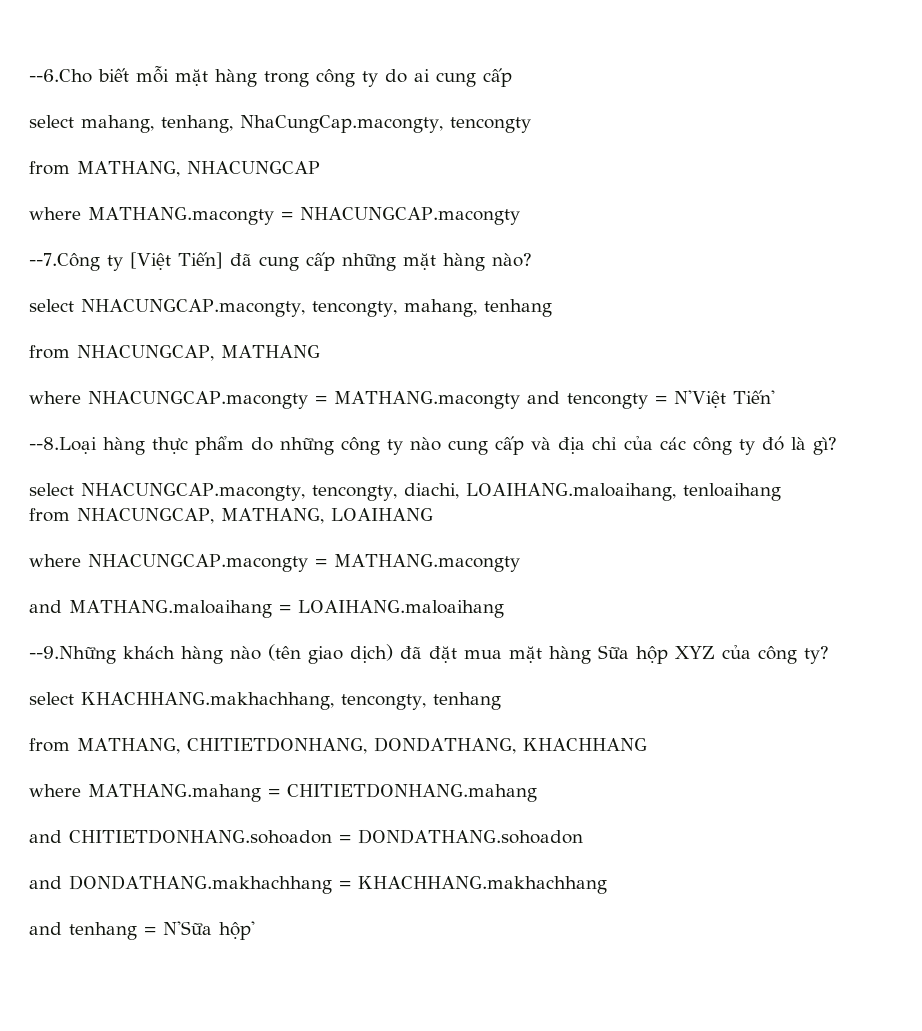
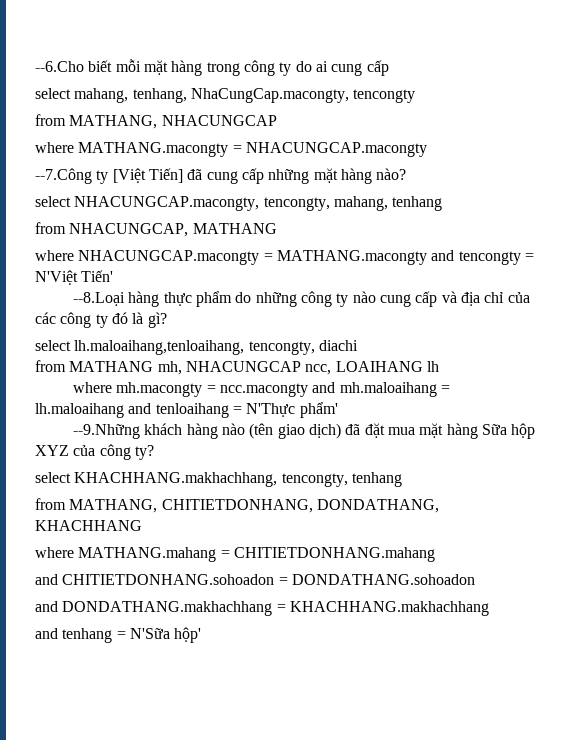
[81,483,781,501] [29,508,324,524] NHACUNGCAP.macongty, tencongty, diachi, LOAIHANG.maloaihang, tenloaihang // from NHACUNGCAP, MATHANG, -> [74,340,358,355] [35,360,332,375] lh.maloaihang,tenloaihang, tencongty, diachi // from MATHANG mh, NHACUNGCAP ncc,
[29,554,520,572] [29,600,504,618] // where NHACUNGCAP.macongty = MATHANG.macongty // and MATHANG.maloaihang = LOAIHANG.maloaihang -> [426,361,439,372] [73,382,451,397] [35,402,338,418] lh // where mh.macongty = ncc.macongty and mh.maloaihang = lh.maloaihang and tenloaihang = N'Thực phẩm'

